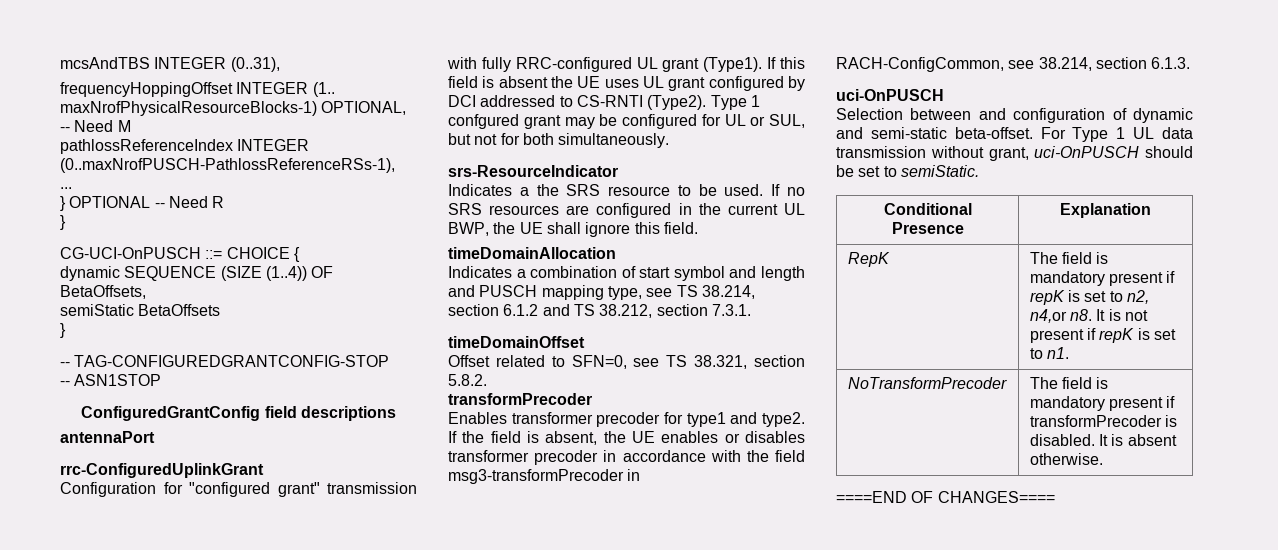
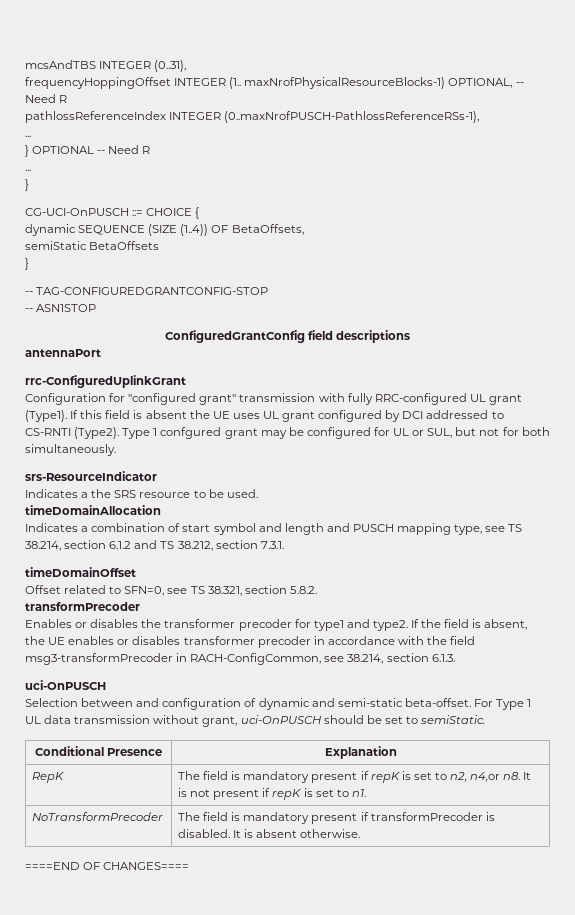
[117,120,131,132] M -> [59,95,68,103] R
(225, 202) none -> [25,169,31,171] // ...
[771,184,805,196] [448,203,805,218] [448,222,698,237] If no SRS resources are configured in the current UL BWP, the UE shall ignore this field. -> (258, 493) none
(507, 418) none -> [75,619,162,628] or disables the

